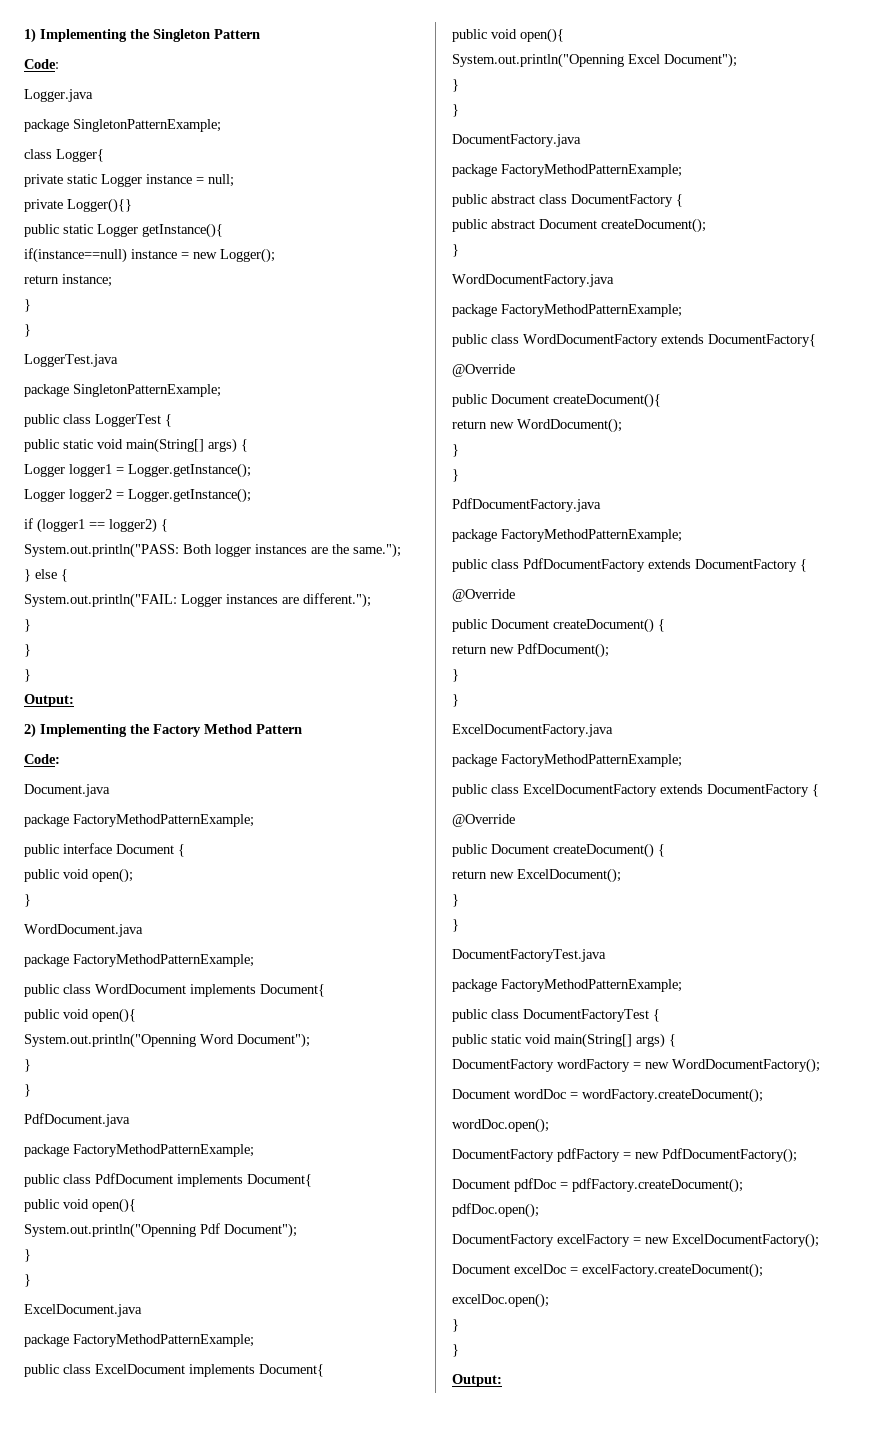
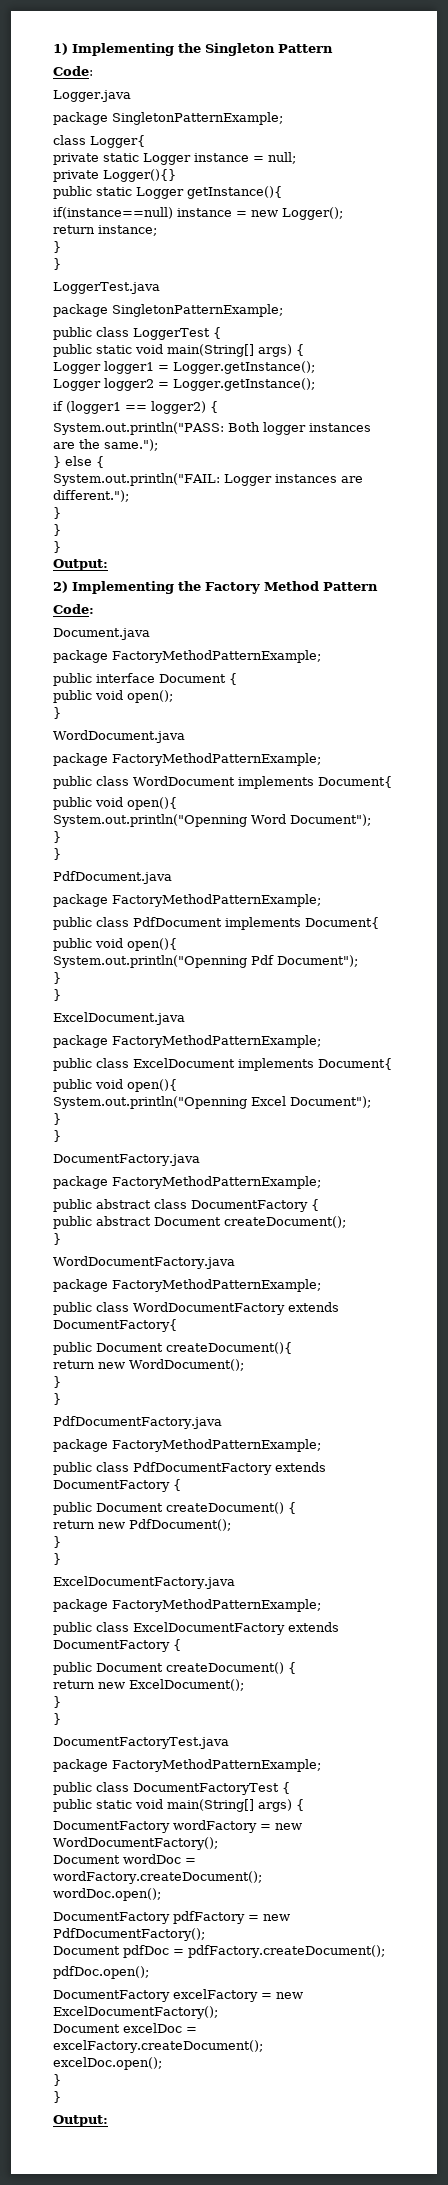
[452,364,515,377] // @Override -> (177, 1325) none
[452,589,515,602] // @Override -> (181, 1485) none
[452,814,515,827] // @Override -> (181, 1645) none

